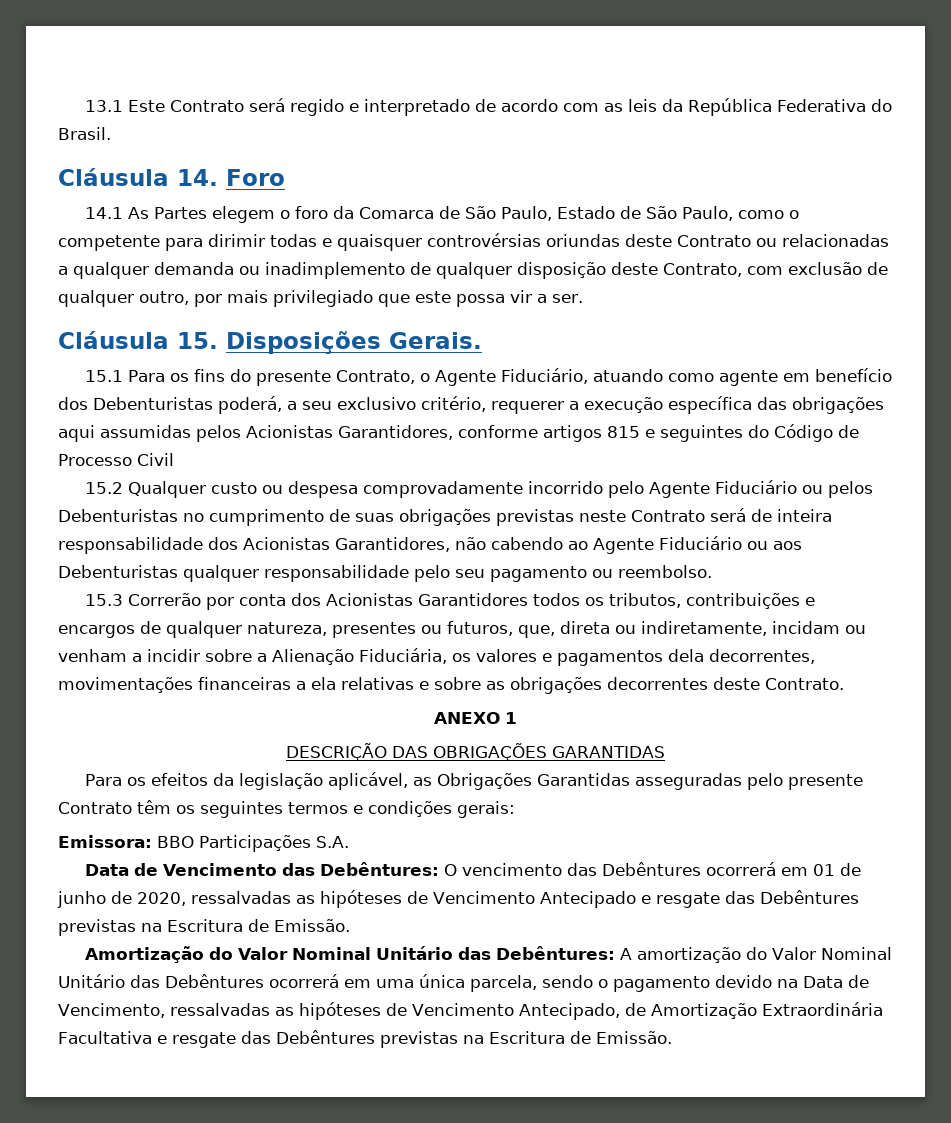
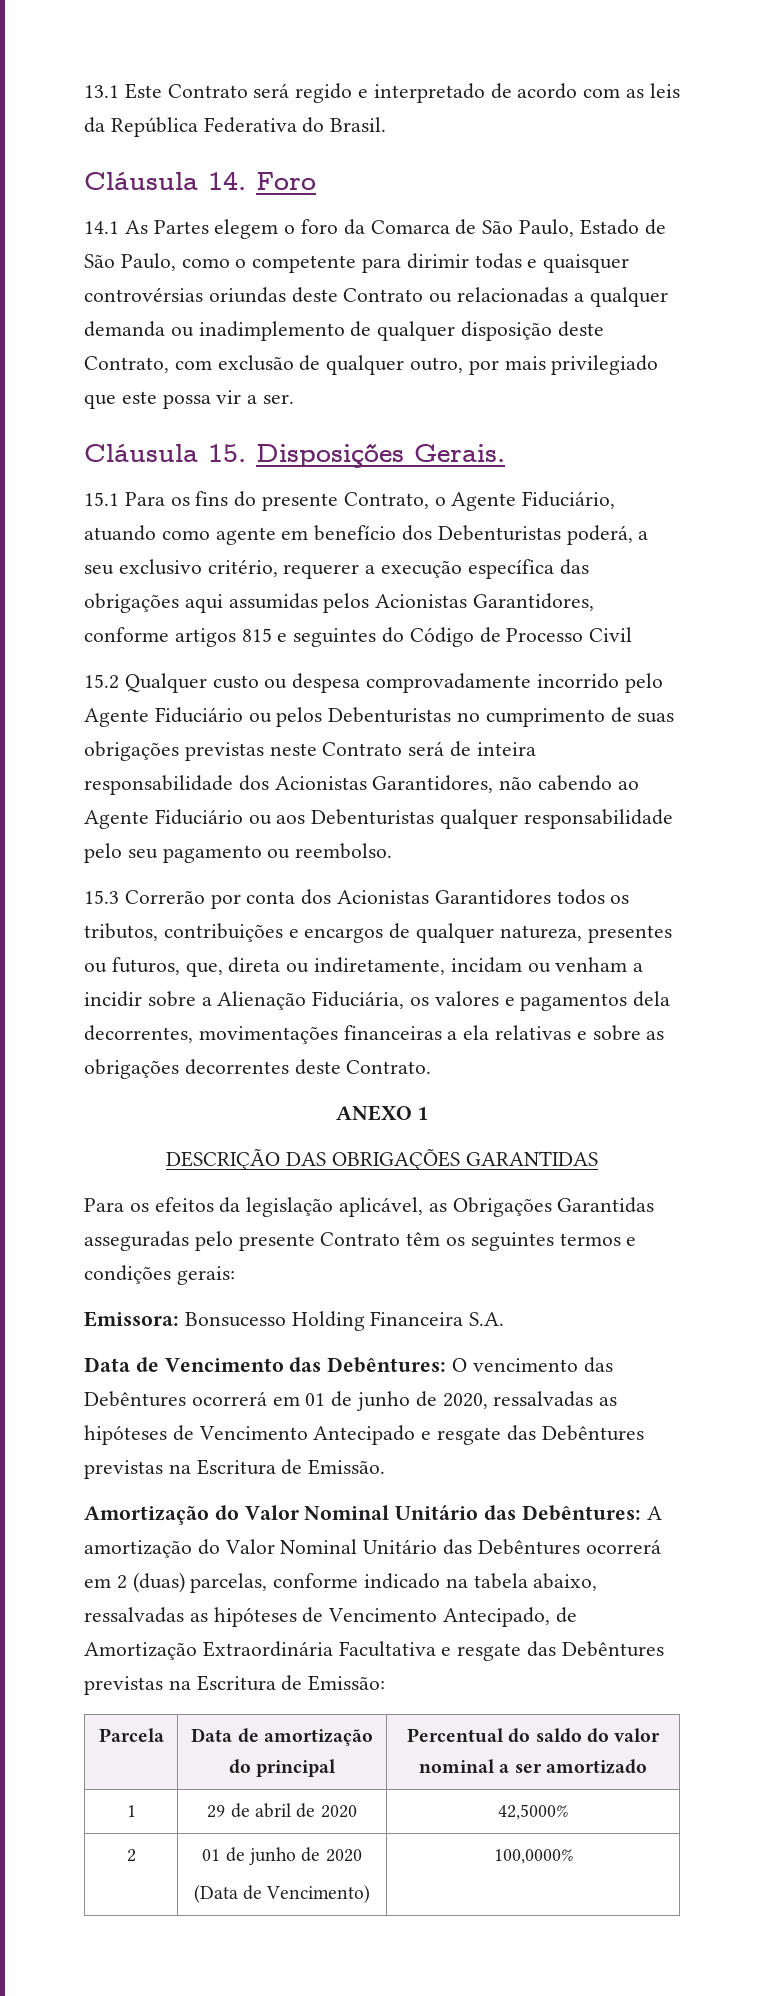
[157,835,311,852] BBO Participações -> [184,1311,464,1331] Bonsucesso Holding Financeira
[376,974,869,992] [58,1003,165,1018] uma única parcela, sendo o pagamento devido na Data de Vencimento, -> [116,1572,598,1593] 2 (duas) parcelas, conforme indicado na tabela abaixo,
[595,1031,672,1044] Emissão. -> [308,1675,386,1691] [98,1728,164,1742] [191,1728,373,1746] [228,1759,337,1777] [406,1728,661,1743] [419,1759,647,1774] [126,1805,136,1817] [207,1803,357,1818] [498,1804,568,1820] [126,1849,136,1862] [202,1847,362,1865] [193,1885,371,1903] [493,1849,573,1864] Emissão: // Parcela | Data de amortização do principal | Percentual do saldo do valor nominal a ser amortizado // 1 | 29 de abril de 2020 | 42,5000% // 2 | 01 de junho de 2020 // (Data de Vencimento) | 100,0000%

